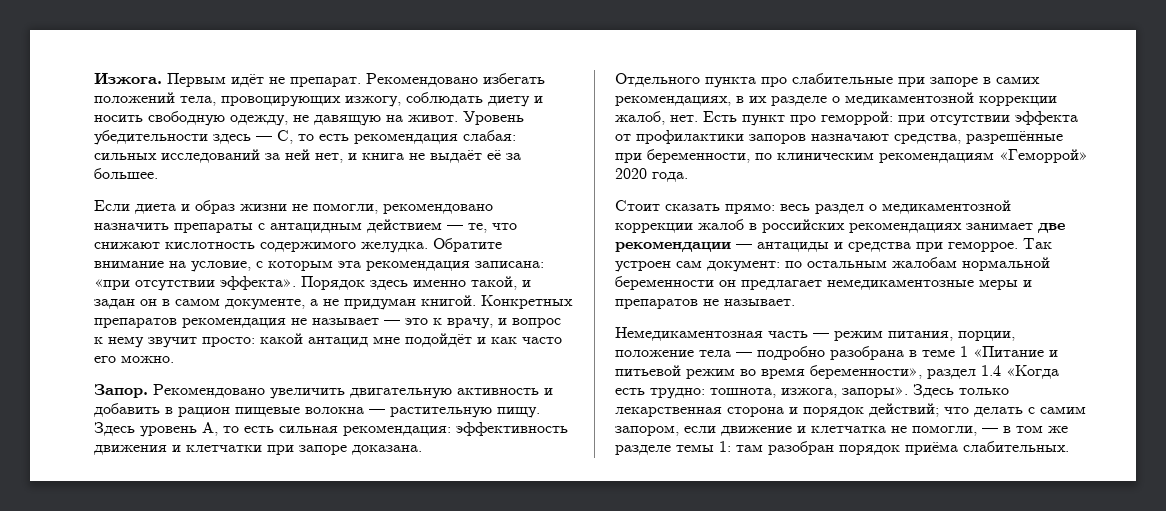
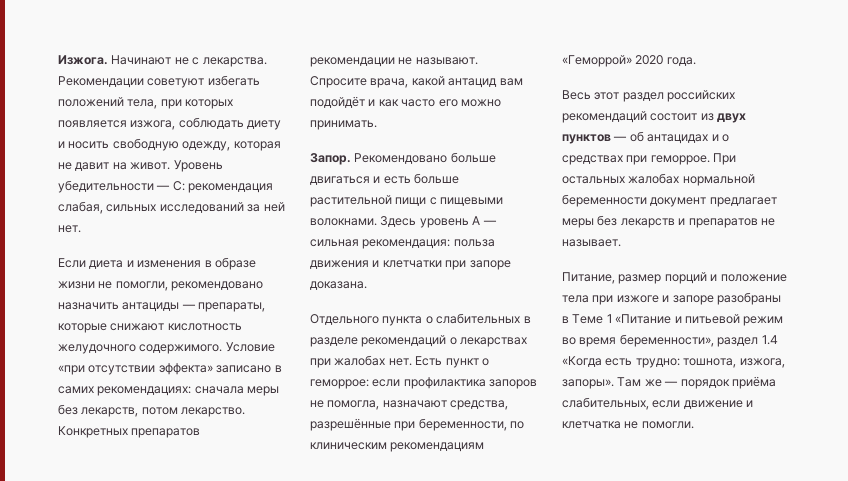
[167,73,545,87] [94,92,401,107] Первым идёт не препарат. Рекомендовано избегать положений тела, провоцирующих изжогу, -> [111,55,267,67] [58,75,260,88] [58,97,234,109] [58,120,176,130] Начинают не с лекарства. Рекомендации советуют избегать положений тела, при которых появляется изжога,
[293,115,381,126] не давящую -> [233,141,281,151] [58,162,110,171] которая не давит
[213,130,516,144] [94,149,521,163] [94,168,158,179] здесь — C, то есть рекомендация слабая: сильных исследований за ней нет, и книга не выдаёт её за большее. -> [156,181,274,193] [58,201,285,214] [58,225,81,233] — C: рекомендация слабая, сильных исследований за ней нет.
[195,200,235,214] образ -> [137,257,256,270] изменения в образе
[174,219,517,233] [94,238,502,253] [94,260,544,272] [94,276,531,291] [94,295,573,310] [94,317,561,329] [94,336,255,348] препараты с антацидным действием — те, что снижают кислотность содержимого желудка. Обратите внимание на условие, с которым эта рекомендация записана: «при отсутствии эффекта». Порядок здесь именно такой, и задан он в самом документе, а не придуман книгой. Конкретных препаратов рекомендация не называет — это к врачу, и вопрос к нему звучит просто: -> [122,302,266,312] [58,323,242,333] [58,342,275,354] [58,363,282,375] [58,386,280,396] [58,404,246,417] [58,426,201,438] [310,57,478,67] [310,76,409,88] антациды — препараты, которые снижают кислотность желудочного содержимого. Условие «при отсутствии эффекта» записано в самих рекомендациях: сначала меры без лекарств, потом лекарство. Конкретных препаратов рекомендации не называют. Спросите врача,
[373,336,400,344] мне -> [499,78,523,86] вам
[121,355,174,363] можно. -> [460,99,501,107] [310,120,377,130] можно принимать.
[270,388,553,399] [94,403,540,418] [94,422,274,437] увеличить двигательную активность и добавить в рацион пищевые волокна — растительную пищу. Здесь уровень A, то есть -> [450,152,496,163] [310,173,460,185] [310,195,504,207] [310,216,497,228] больше двигаться и есть больше растительной пищи с пищевыми волокнами. Здесь уровень A —
[456,422,568,436] эффективность -> [453,239,495,247] польза
[761,73,1040,87] [615,92,1057,106] [615,111,1078,126] [615,130,806,144] про слабительные при запоре в самих рекомендациях, в их разделе о медикаментозной коррекции жалоб, нет. Есть пункт про геморрой: при отсутствии эффекта от профилактики запоров -> [425,313,531,324] [310,335,528,347] [310,355,489,368] [310,377,538,389] [310,400,380,410] о слабительных в разделе рекомендаций о лекарствах при жалобах нет. Есть пункт о геморрое: если профилактика запоров не помогла,
[615,200,1011,214] [615,219,1065,233] [615,238,1052,252] [615,257,1050,272] [615,276,1032,290] [615,299,795,309] [615,327,1015,341] [615,346,955,360] Стоит сказать прямо: весь раздел о медикаментозной коррекции жалоб в российских рекомендациях занимает две рекомендации — антациды и средства при геморрое. Так устроен сам документ: по остальным жалобам нормальной беременности он предлагает немедикаментозные меры и препаратов не называет. // Немедикаментозная часть — режим питания, порции, положение тела — подробно разобрана в теме -> [562,90,736,102] [562,111,747,123] [562,131,729,144] [562,153,737,165] [562,173,755,186] [562,194,777,207] [562,215,775,228] [562,239,621,247] [562,272,787,284] [562,292,781,305] [562,314,604,324] Весь этот раздел российских рекомендаций состоит из двух пунктов — об антацидах и о средствах при геморрое. При остальных жалобах нормальной беременности документ предлагает меры без лекарств и препаратов не называет. // Питание, размер порций и положение тела при изжоге и запоре разобраны в Теме
[913,384,1009,398] [615,403,1086,417] [615,425,679,436] Здесь только лекарственная сторона и порядок действий; что делать с самим запором, -> [617,376,776,389] [562,397,649,410] Там же — порядок приёма слабительных,
[912,425,1068,436] [615,441,1069,455] помогли, — в том же разделе темы 1: там разобран порядок приёма слабительных. -> [641,421,694,429] помогли.

